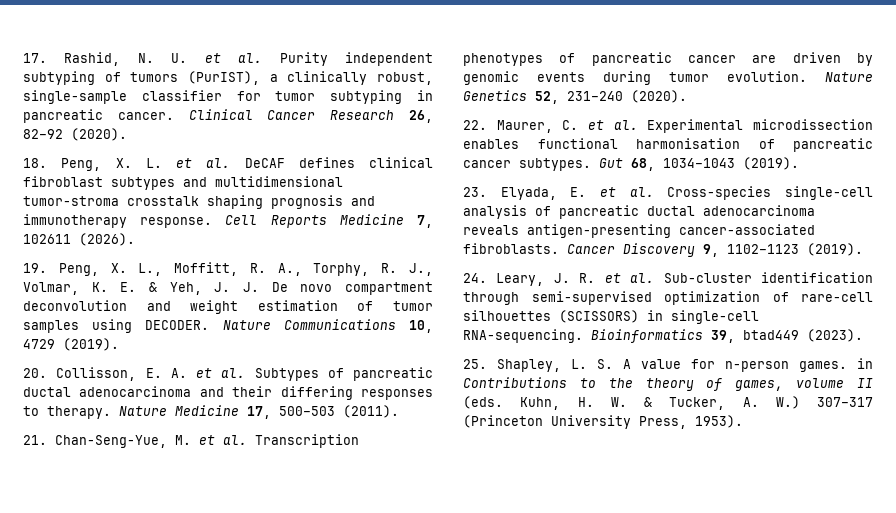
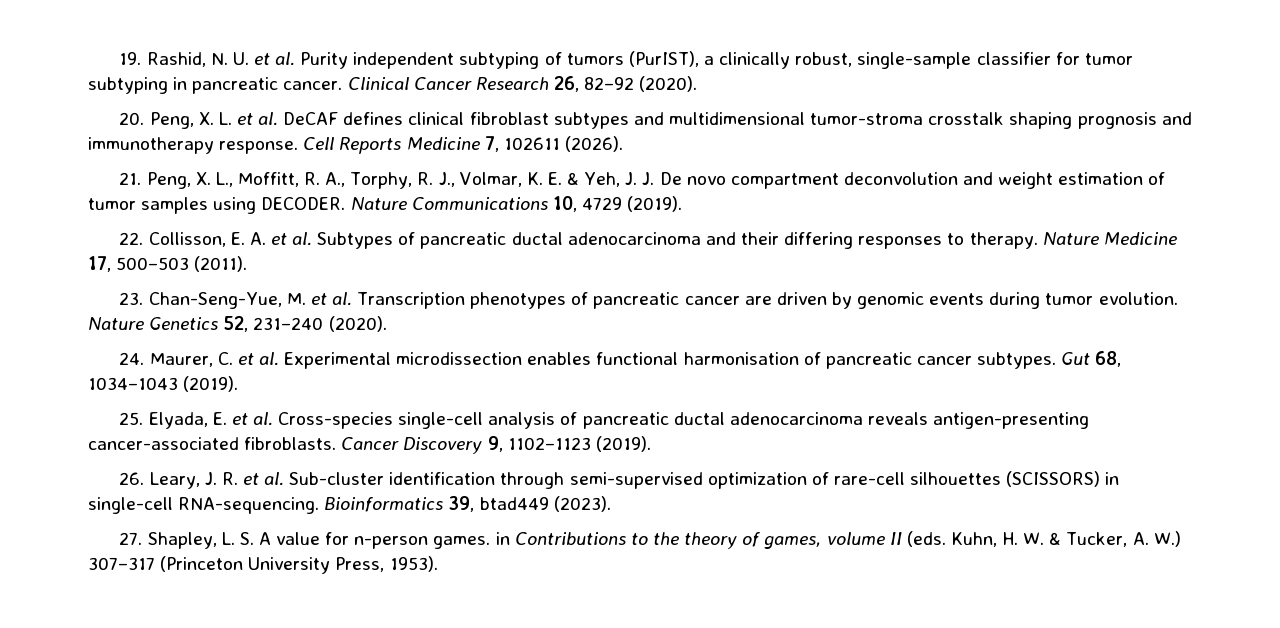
[23,53,47,63] 17. -> [119,52,142,65] 19.
[23,158,47,168] 18. -> [119,112,145,125] 20.
[23,263,47,273] 19. -> [119,172,142,185] 21.
[23,368,47,378] 20. -> [119,232,144,245] 22.
[23,435,47,445] 21. -> [119,292,144,305] 23.
[463,120,487,130] 22. -> [119,352,145,365] 24.
[463,187,487,197] 23. -> [119,412,144,425] 25.
[463,273,487,283] 24. -> [119,472,145,485] 26.
[463,359,487,369] 25. -> [119,532,143,545] 27.

